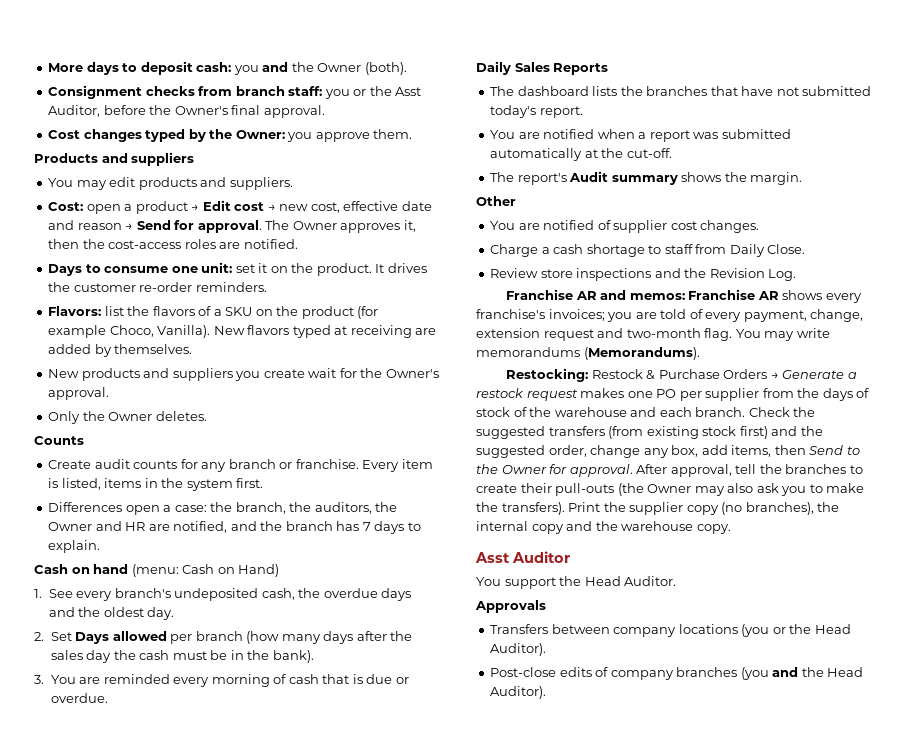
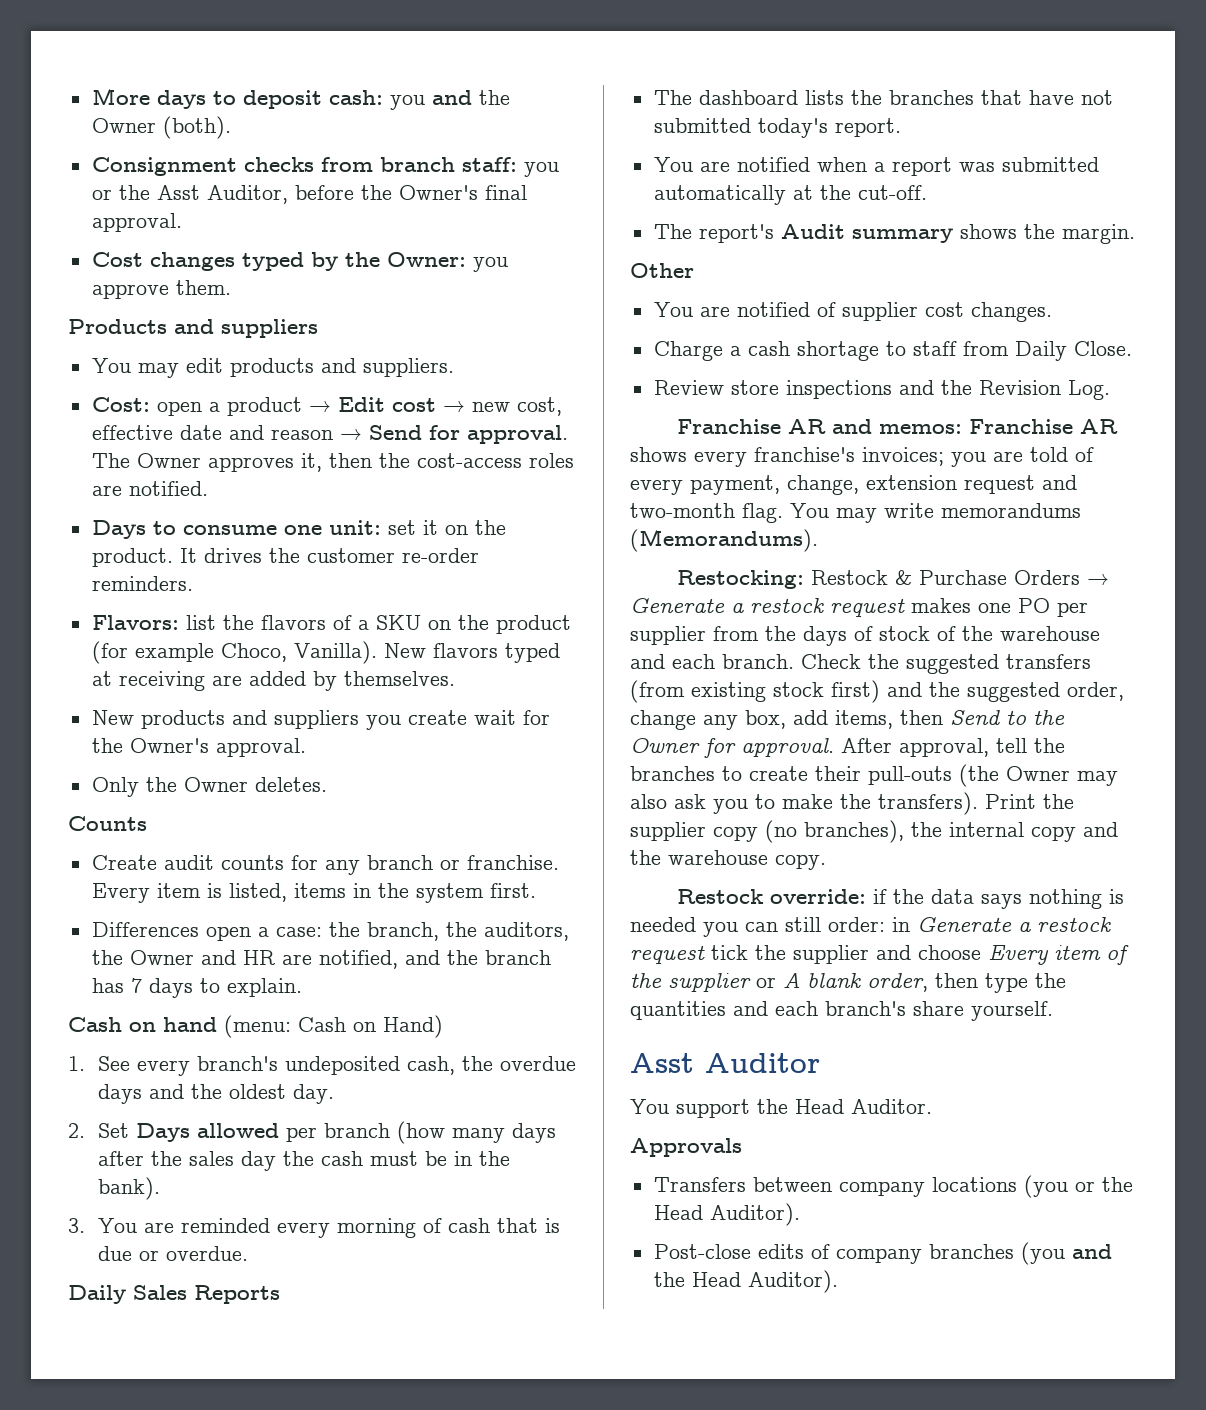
(731, 529) none -> [676,889,1124,909] [630,917,1111,937] [630,945,1129,965] [630,973,1066,993] [630,1001,1053,1021] // Restock override: if the data says nothing is needed you can still order: in Generate a restock request tick the supplier and choose Every item of the supplier or A blank order, then type the quantities and each branch's share yourself.

